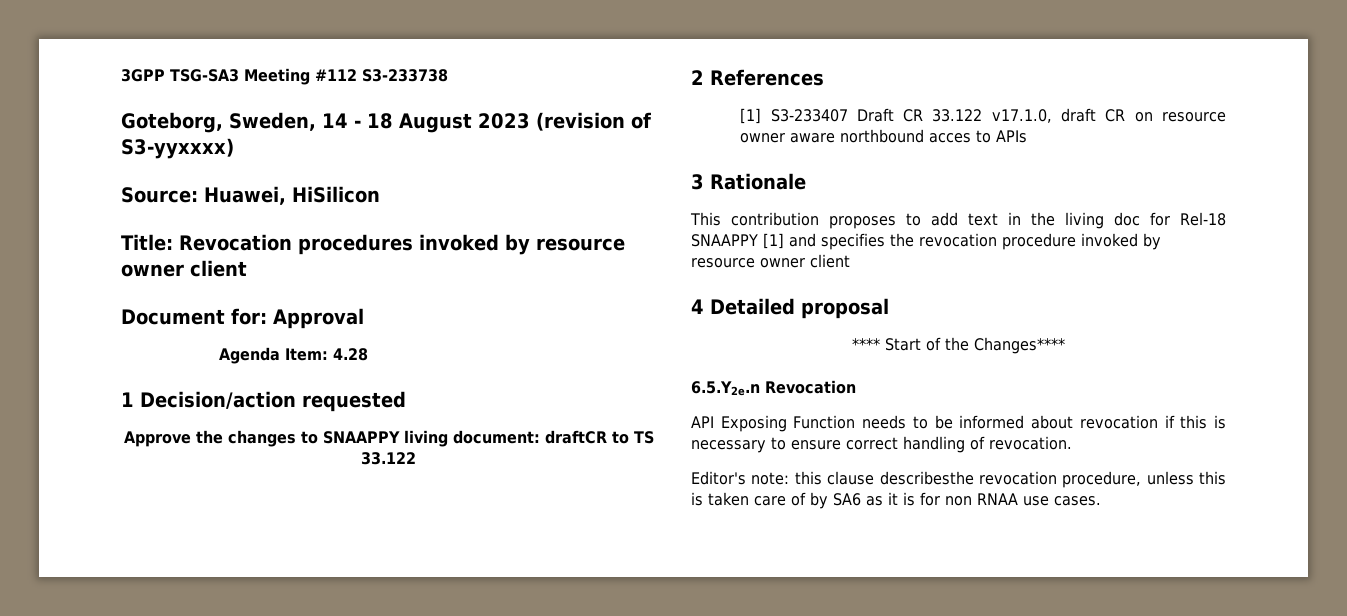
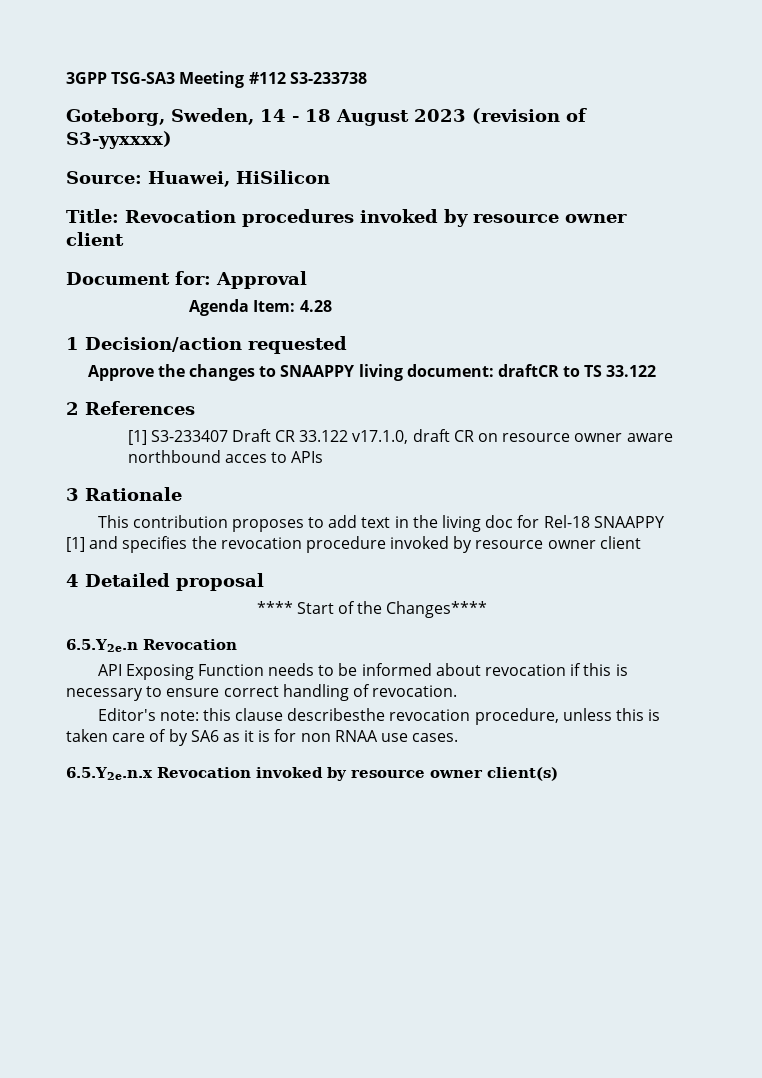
(1101, 501) none -> [66,767,558,781] // 6.5.Y2e.n.x Revocation invoked by resource owner client(s)

